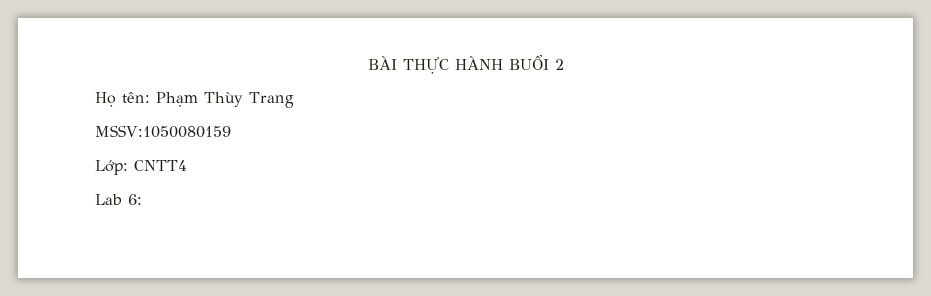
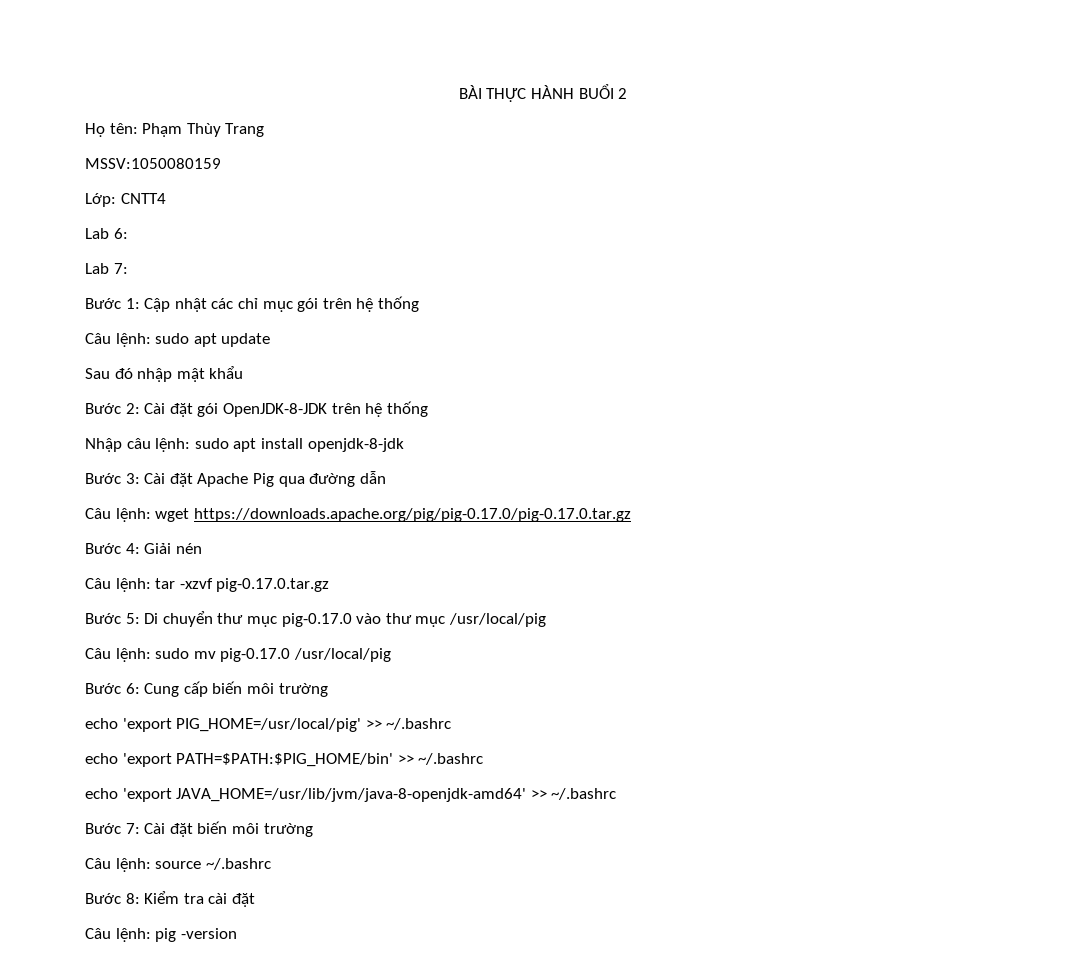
(142, 199) none -> [85,263,128,274] [85,296,419,312] [85,333,271,347] [85,366,244,382] [85,401,428,417] [85,438,404,452] [85,471,386,487] [85,508,631,522] [85,543,202,554] [85,578,330,592] [85,611,546,627] [85,648,391,662] [85,681,328,697] [85,718,452,732] [85,753,484,767] [85,788,617,802] [85,821,313,837] [85,858,271,872] [85,891,255,907] [85,928,237,942] // Lab 7: // Bước 1: Cập nhật các chỉ mục gói trên hệ thống // Câu lệnh: sudo apt update // Sau đó nhập mật khẩu // Bước 2: Cài đặt gói OpenJDK-8-JDK trên hệ thống // Nhập câu lệnh: sudo apt install openjdk-8-jdk // Bước 3: Cài đặt Apache Pig qua đường dẫn // Câu lệnh: wget https://downloads.apache.org/pig/pig-0.17.0/pig-0.17.0.tar.gz // Bước 4: Giải nén // Câu lệnh: tar -xzvf pig-0.17.0.tar.gz // Bước 5: Di chuyển thư mục pig-0.17.0 vào thư mục /usr/local/pig // Câu lệnh: sudo mv pig-0.17.0 /usr/local/pig // Bước 6: Cung cấp biến môi trường // echo 'export PIG_HOME=/usr/local/pig' >> ~/.bashrc // echo 'export PATH=$PATH:$PIG_HOME/bin' >> ~/.bashrc // echo 'export JAVA_HOME=/usr/lib/jvm/java-8-openjdk-amd64' >> ~/.bashrc // Bước 7: Cài đặt biến môi trường // Câu lệnh: source ~/.bashrc // Bước 8: Kiểm tra cài đặt // Câu lệnh: pig -version

